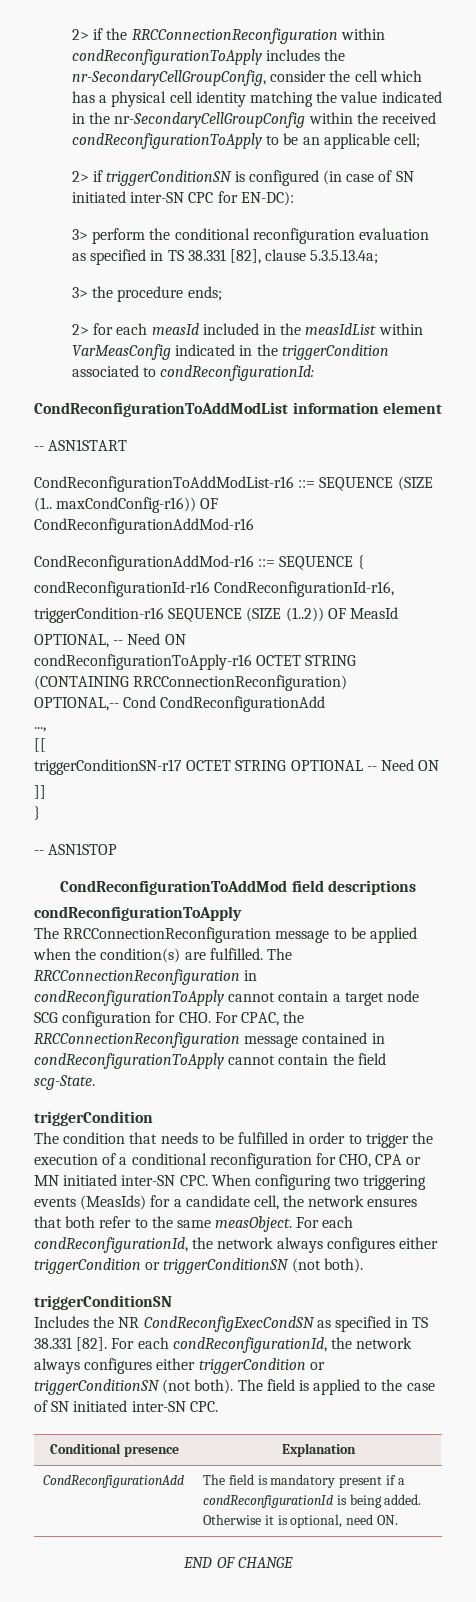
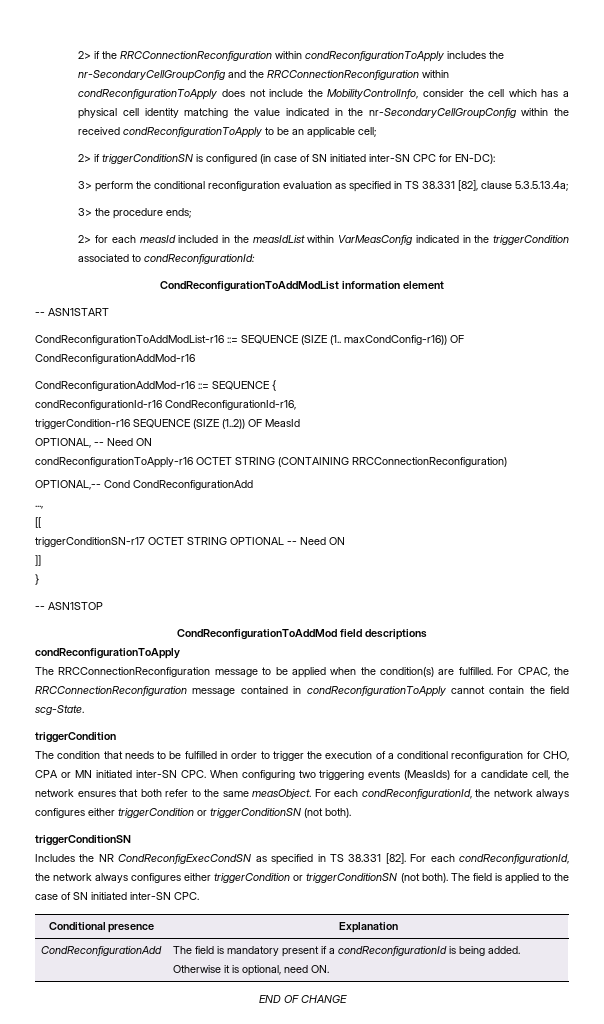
[72,70,267,86] nr-SecondaryCellGroupConfig, -> [78,70,450,81] [78,89,419,100] nr-SecondaryCellGroupConfig and the RRCConnectionReconfiguration within condReconfigurationToApply does not include the MobilityControlInfo,
[266,948,292,960] [34,969,258,985] [34,990,419,1006] [34,1011,211,1027] The RRCConnectionReconfiguration in condReconfigurationToApply cannot contain a target node SCG configuration for CHO. -> (493, 671) none

